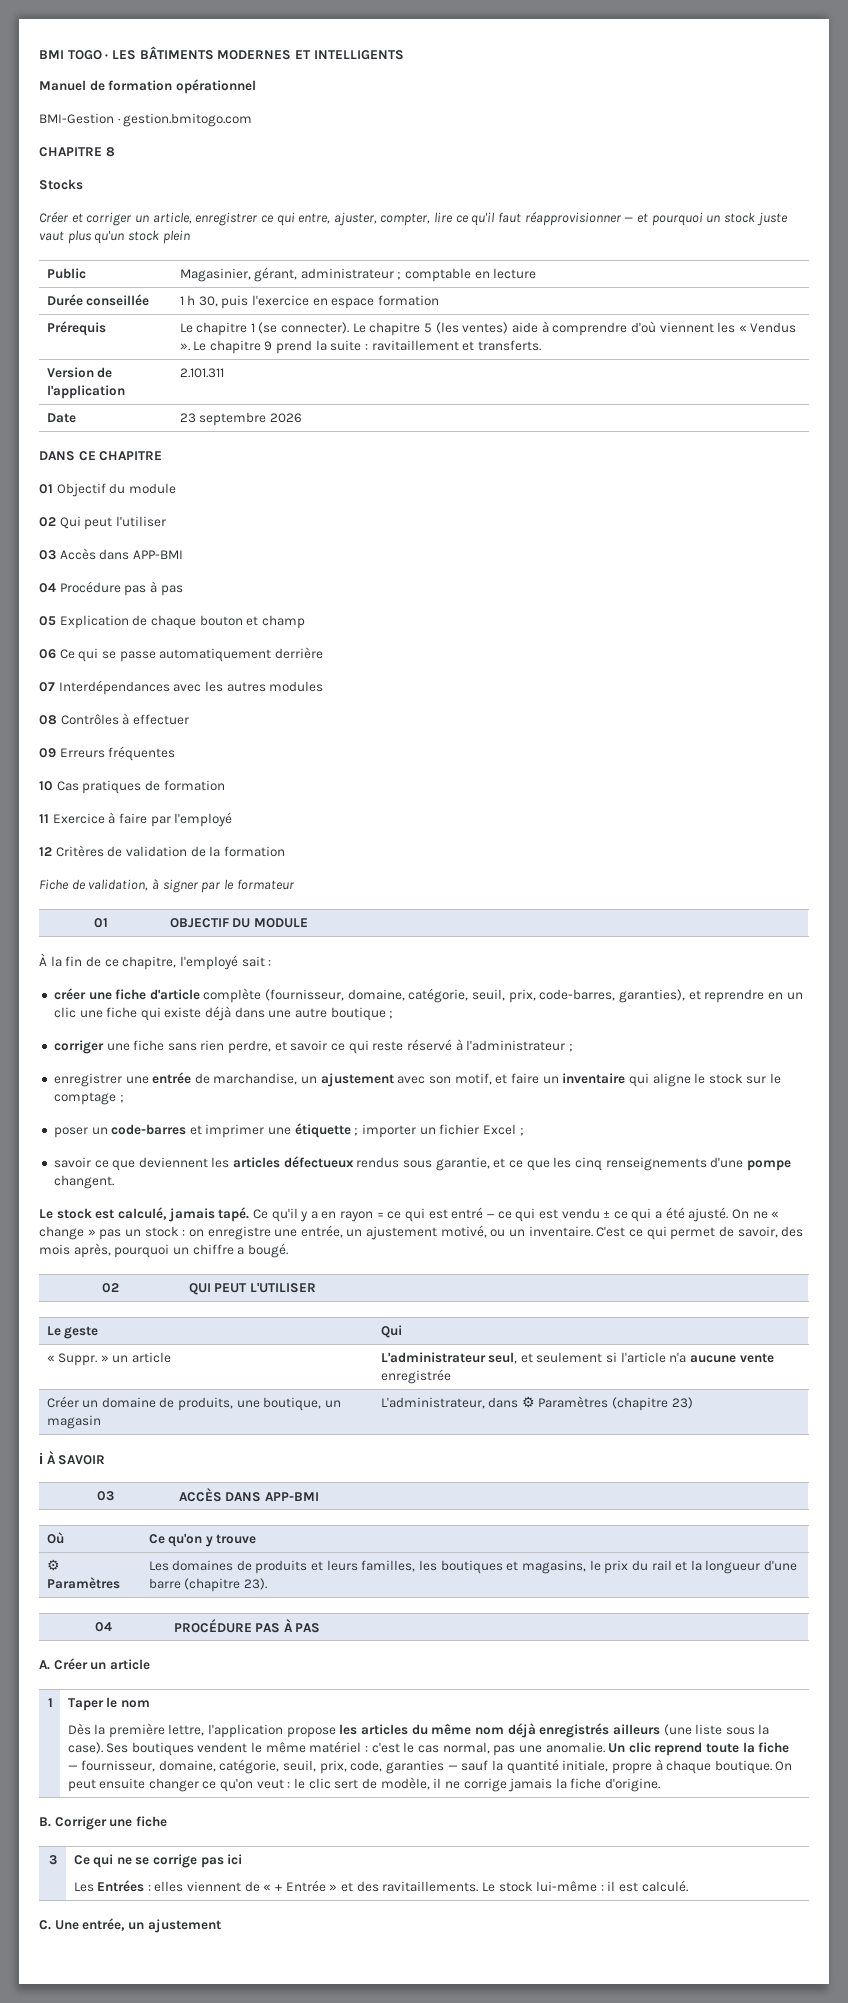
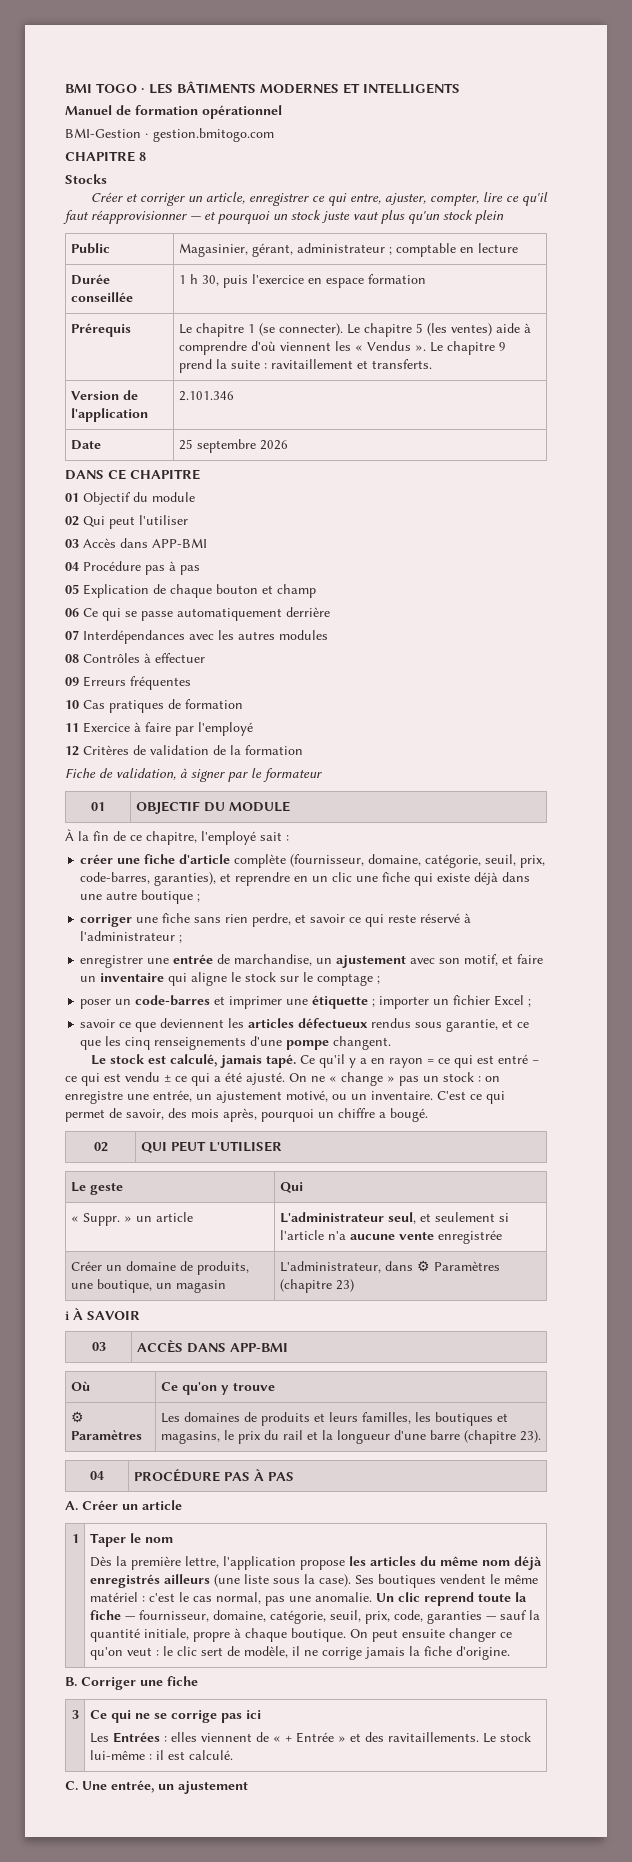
[179,368,224,378] 2.101.311 -> [178,391,234,401] 2.101.346
[179,413,196,423] 23 -> [178,439,193,450] 25

